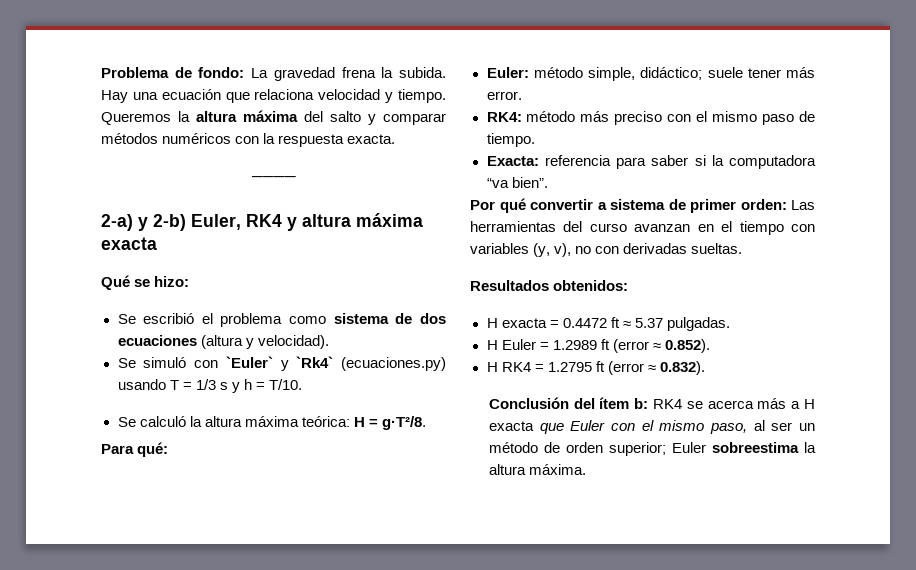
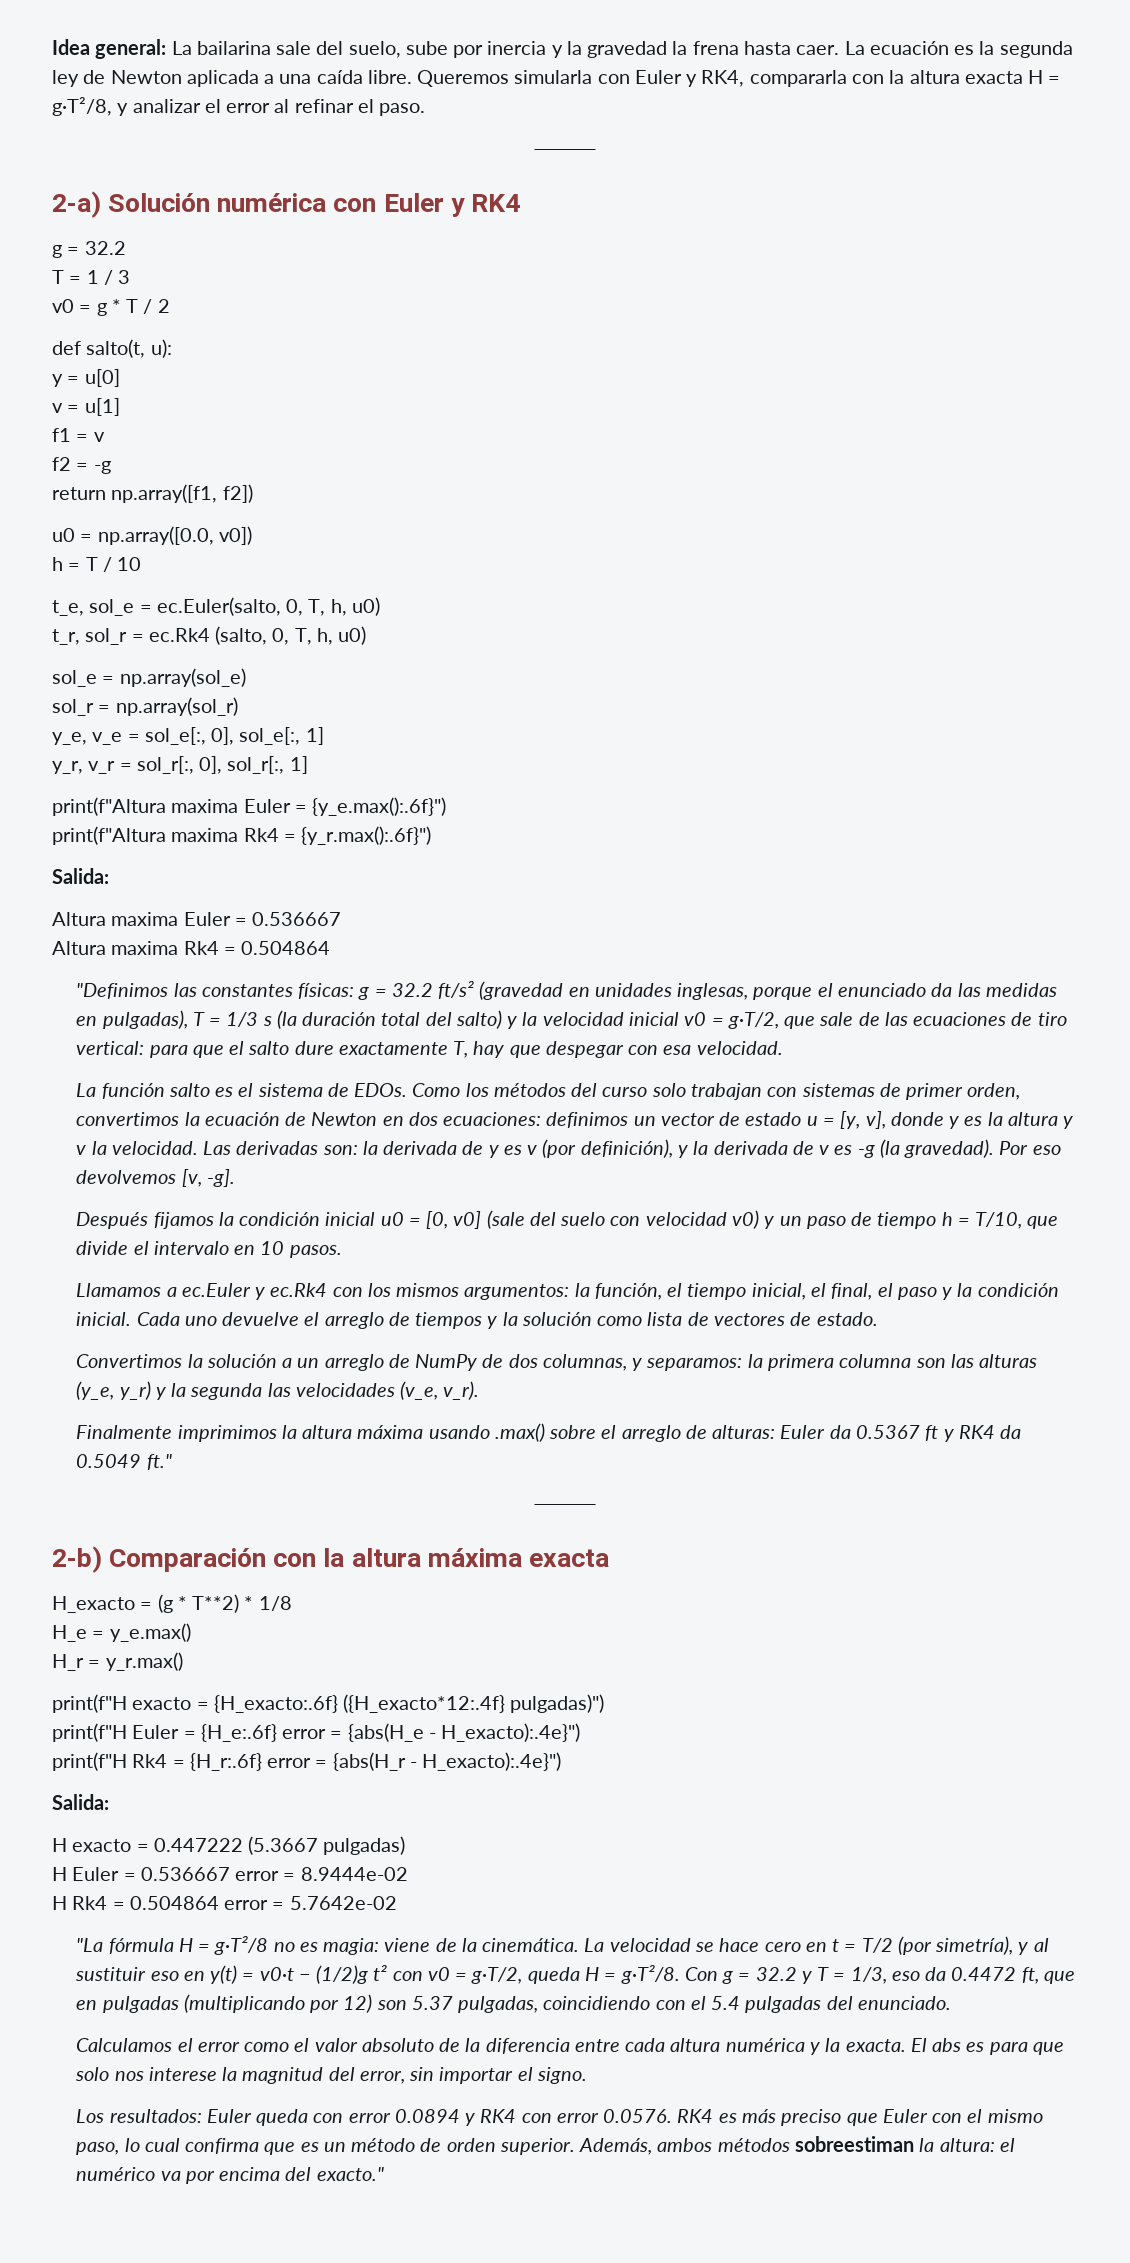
[101,67,447,81] [101,89,447,103] [101,110,446,125] [101,133,396,147] [250,176,296,181] [101,213,423,231] [101,237,157,250] [101,275,190,290] [117,313,447,327] [117,335,329,349] [117,356,446,371] [117,379,302,393] [117,416,426,430] [101,442,169,457] [486,67,815,81] [486,91,522,100] [486,111,815,125] [486,133,535,147] [486,155,816,169] [486,177,548,188] [470,198,815,213] [470,221,815,235] [470,243,743,257] [470,280,629,291] [486,317,730,331] [486,339,710,353] [486,361,705,375] [488,397,815,409] [488,421,534,431] Problema de fondo: La gravedad frena la subida. Hay una ecuación que relaciona velocidad y tiempo. Queremos la altura máxima del salto y comparar métodos numéricos con la respuesta exacta. // ──── // 2-a) y 2-b) Euler, RK4 y altura máxima exacta // Qué se hizo: // Se escribió el problema como sistema de dos ecuaciones (altura y velocidad). // Se simuló con `Euler` y `Rk4` (ecuaciones.py) usando T = 1/3 s y h = T/10. // Se calculó la altura máxima teórica: H = g·T²/8. // Para qué: // Euler: método simple, didáctico; suele tener más error. // RK4: método más preciso con el mismo paso de tiempo. // Exacta: referencia para saber si la computadora “va bien”. // Por qué convertir a sistema de primer orden: Las herramientas del curso avanzan en el tiempo con variables (y, v), no con derivadas sueltas. // Resultados obtenidos: // H exacta = 0.4472 ft ≈ 5.37 pulgadas. // H Euler = 1.2989 ft (error ≈ 0.852). // H RK4 = 1.2795 ft (error ≈ 0.832). // Conclusión del ítem b: RK4 se acerca más a H exacta -> [52,39,1073,59] [52,70,1061,87] [52,97,426,116] [534,149,596,155] [52,191,520,218] [52,241,126,258] [52,270,131,285] [52,299,170,316] [52,339,172,358] [52,369,120,387] [52,398,120,416] [52,428,105,442] [52,457,111,474] [52,484,253,503] [52,526,252,545] [52,557,142,572] [52,597,380,616] [52,626,367,645] [52,668,246,687] [52,697,238,716] [52,727,324,745] [52,756,308,774] [52,797,447,816] [52,826,432,845] [52,868,109,884] [52,912,342,926] [52,941,331,955] [76,981,1057,1000] [76,1010,1067,1029] [76,1041,783,1058] [76,1083,1021,1100] [76,1111,1074,1129] [76,1139,1061,1158] [76,1169,235,1187] [76,1210,1059,1229] [76,1241,342,1258] [76,1283,1059,1300] [76,1312,878,1329] [76,1354,1038,1371] [76,1381,480,1400] [76,1423,1022,1442] [76,1454,172,1470] [534,1504,596,1510] [52,1546,609,1573] [52,1594,292,1613] [52,1623,191,1642] [52,1652,183,1671] [52,1694,605,1713] [52,1723,581,1742] [52,1752,562,1771] [52,1794,109,1810] [52,1836,406,1855] [52,1867,408,1881] [52,1896,397,1910] [76,1936,1049,1955] [75,1965,1075,1984] [76,1994,952,2013] [76,2038,1064,2055] [75,2067,587,2084] [76,2109,842,2126] Idea general: La bailarina sale del suelo, sube por inercia y la gravedad la frena hasta caer. La ecuación es la segunda ley de Newton aplicada a una caída libre. Queremos simularla con Euler y RK4, compararla con la altura exacta H = g·T²/8, y analizar el error al refinar el paso. // ──── // 2-a) Solución numérica con Euler y RK4 // g = 32.2 // T = 1 / 3 // v0 = g * T / 2 // def salto(t, u): // y = u[0] // v = u[1] // f1 = v // f2 = -g // return np.array([f1, f2]) // u0 = np.array([0.0, v0]) // h = T / 10 // t_e, sol_e = ec.Euler(salto, 0, T, h, u0) // t_r, sol_r = ec.Rk4 (salto, 0, T, h, u0) // sol_e = np.array(sol_e) // sol_r = np.array(sol_r) // y_e, v_e = sol_e[:, 0], sol_e[:, 1] // y_r, v_r = sol_r[:, 0], sol_r[:, 1] // print(f"Altura maxima Euler = {y_e.max():.6f}") // print(f"Altura maxima Rk4 = {y_r.max():.6f}") // Salida: // Altura maxima Euler = 0.536667 // Altura maxima Rk4 = 0.504864 // "Definimos las constantes físicas: g = 32.2 ft/s² (gravedad en unidades inglesas, porque el enunciado da las medidas en pulgadas), T = 1/3 s (la duración total del salto) y la velocidad inicial v0 = g·T/2, que sale de las ecuaciones de tiro vertical: para que el salto dure exactamente T, hay que despegar con esa velocidad. // La función salto es el sistema de EDOs. Como los métodos del curso solo trabajan con sistemas de primer orden, convertimos la ecuación de Newton en dos ecuaciones: definimos un vector de estado u = [y, v], donde y es la altura y v la velocidad. Las derivadas son: la derivada de y es v (por definición), y la derivada de v es -g (la gravedad). Por eso devolvemos [v, -g]. // Después fijamos la condición inicial u0 = [0, v0] (sale del suelo con velocidad v0) y un paso de tiempo h = T/10, que divide el intervalo en 10 pasos. // Llamamos a ec.Euler y ec.Rk4 con los mismos argumentos: la función, el tiempo inicial, el final, el paso y la condición inicial. Cada uno devuelve el arreglo de tiempos y la solución como lista de vectores de estado. // Convertimos la solución a un arreglo de NumPy de dos columnas, y separamos: la primera columna son las alturas (y_e, y_r) y la segunda las velocidades (v_e, v_r). // Finalmente imprimimos la altura máxima usando .max() sobre el arreglo de alturas: Euler da 0.5367 ft y RK4 da 0.5049 ft." // ──── // 2-b) Comparación con la altura máxima exacta // H_exacto = (g * T**2) * 1/8 // H_e = y_e.max() // H_r = y_r.max() // print(f"H exacto = {H_exacto:.6f} ({H_exacto*12:.4f} pulgadas)") // print(f"H Euler = {H_e:.6f} error = {abs(H_e - H_exacto):.4e}") // print(f"H Rk4 = {H_r:.6f} error = {abs(H_r - H_exacto):.4e}") // Salida: // H exacto = 0.447222 (5.3667 pulgadas) // H Euler = 0.536667 error = 8.9444e-02 // H Rk4 = 0.504864 error = 5.7642e-02 // "La fórmula H = g·T²/8 no es magia: viene de la cinemática. La velocidad se hace cero en t = T/2 (por simetría), y al sustituir eso en y(t) = v0·t − (1/2)g t² con v0 = g·T/2, queda H = g·T²/8. Con g = 32.2 y T = 1/3, eso da 0.4472 ft, que en pulgadas (multiplicando por 12) son 5.37 pulgadas, coincidiendo con el 5.4 pulgadas del enunciado. // Calculamos el error como el valor absoluto de la diferencia entre cada altura numérica y la exacta. El abs es para que solo nos interese la magnitud del error, sin importar el signo. // Los resultados: Euler queda con error 0.0894 y RK4 con error 0.0576. RK4 es más preciso
[753,420,815,431] [488,442,816,456] [488,464,586,475] al ser un método de orden superior; Euler sobreestima la altura máxima. -> [124,2136,1015,2155] [76,2167,384,2184] lo cual confirma que es un método de orden superior. Además, ambos métodos sobreestiman la altura: el numérico va por encima del exacto."

